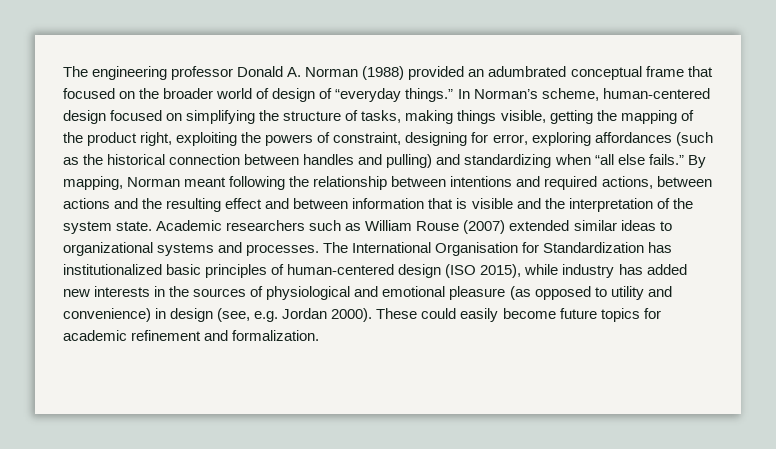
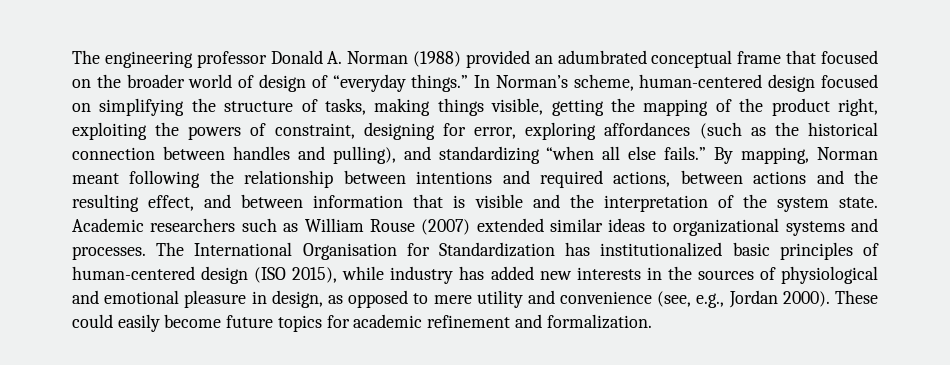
[386,154,433,168] pulling) -> [332,146,396,164] pulling),
[554,154,614,165] when “all -> [546,146,621,160] “when all
[225,198,263,209] effect -> [148,195,195,211] effect,
[509,286,531,300] (as -> [251,290,343,308] in design, as
(607, 292) none -> [433,295,472,304] mere
[63,308,279,322] convenience) in design (see, e.g. -> [560,291,725,308] convenience (see, e.g.,

